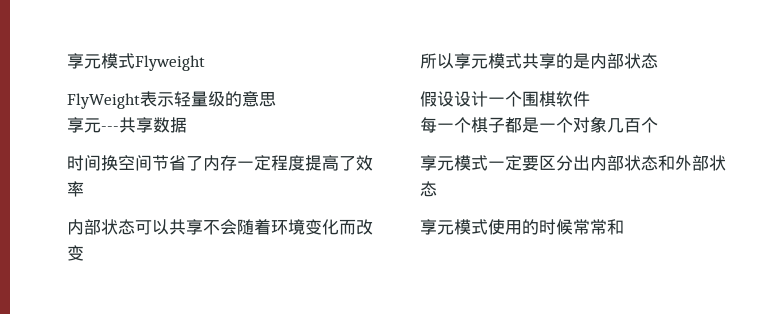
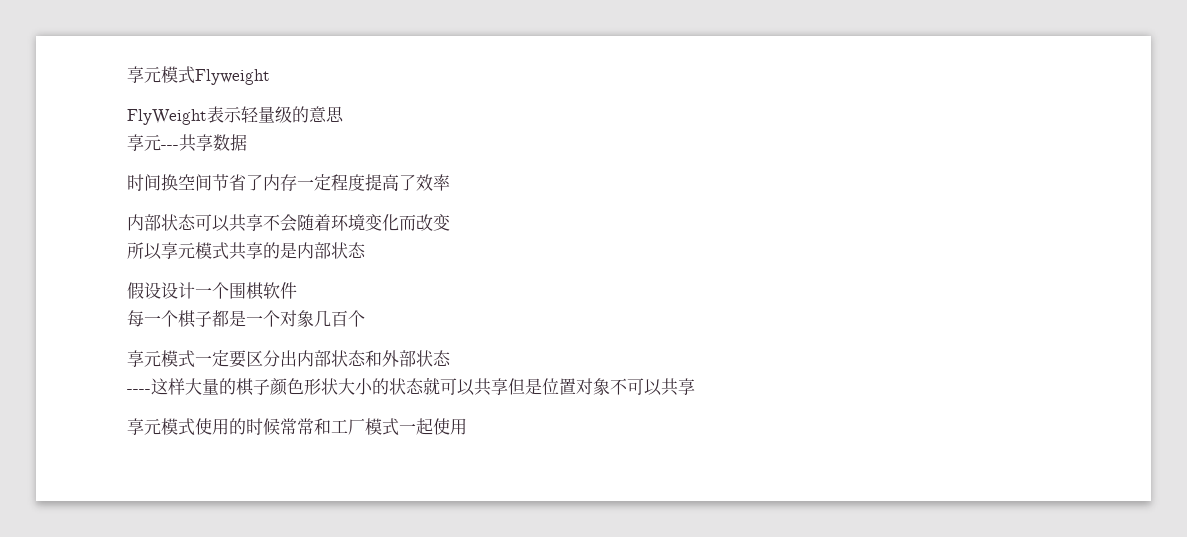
(437, 189) none -> [127,377,695,396] // ----这样大量的棋子颜色形状大小的状态就可以共享但是位置对象不可以共享
(624, 227) none -> [331,418,467,436] 工厂模式一起使用

